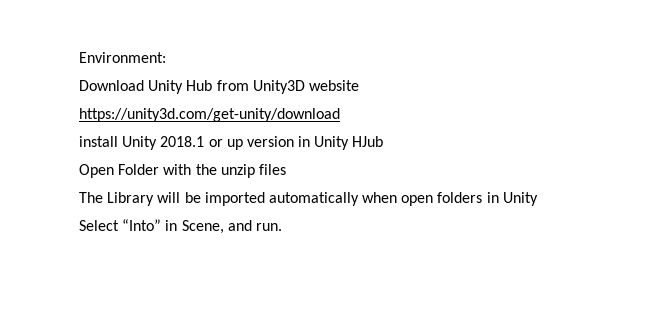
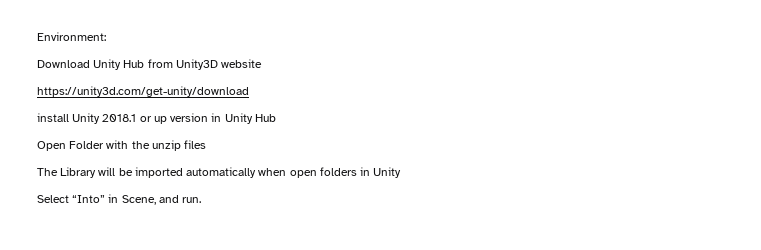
[352,136,384,147] HJub -> [254,114,276,122] Hub

